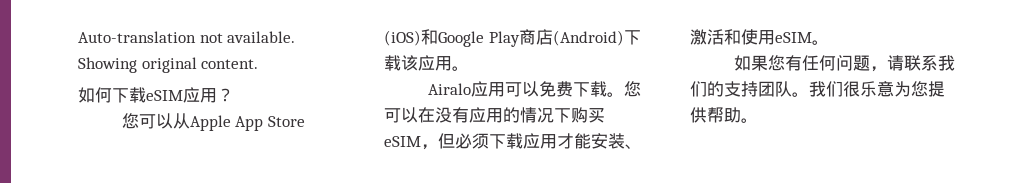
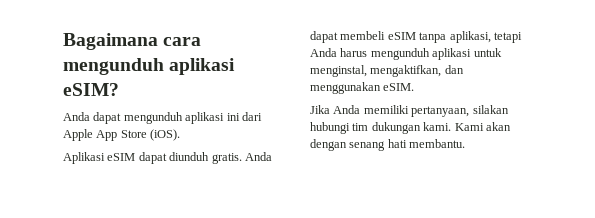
[78,31,296,43] [78,57,259,73] [78,87,234,103] [121,113,305,131] [384,29,641,47] [384,55,469,71] [427,81,641,97] [384,107,605,123] [384,133,642,150] [690,29,829,45] [733,55,955,72] [690,81,945,97] [690,107,758,123] Auto-translation not available. Showing original content. // 如何下载eSIM应用？ // 您可以从Apple App Store (iOS)和Google Play商店(Android)下载该应用。 // Airalo应用可以免费下载。您可以在没有应用的情况下购买eSIM，但必须下载应用才能安装、激活和使用eSIM。 // 如果您有任何问题，请联系我们的支持团队。我们很乐意为您提供帮助。 -> [63,33,202,50] [63,58,236,75] [63,83,119,96] [63,112,262,124] [63,129,181,141] [63,152,272,164] [310,31,522,43] [310,48,502,60] [310,65,464,77] [310,82,415,94] [310,105,509,117] [310,122,511,134] [310,139,466,151] Bagaimana cara mengunduh aplikasi eSIM? // Anda dapat mengunduh aplikasi ini dari Apple App Store (iOS). // Aplikasi eSIM dapat diunduh gratis. Anda dapat membeli eSIM tanpa aplikasi, tetapi Anda harus mengunduh aplikasi untuk menginstal, mengaktifkan, dan menggunakan eSIM. // Jika Anda memiliki pertanyaan, silakan hubungi tim dukungan kami. Kami akan dengan senang hati membantu.

